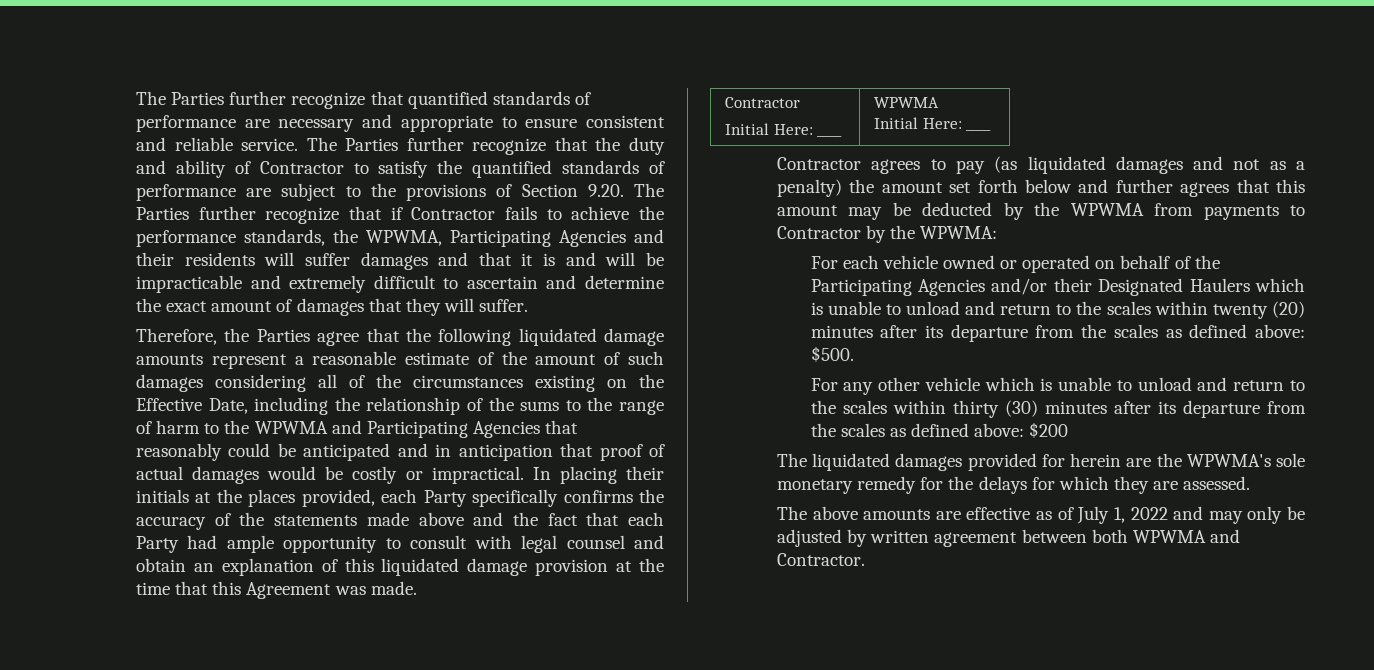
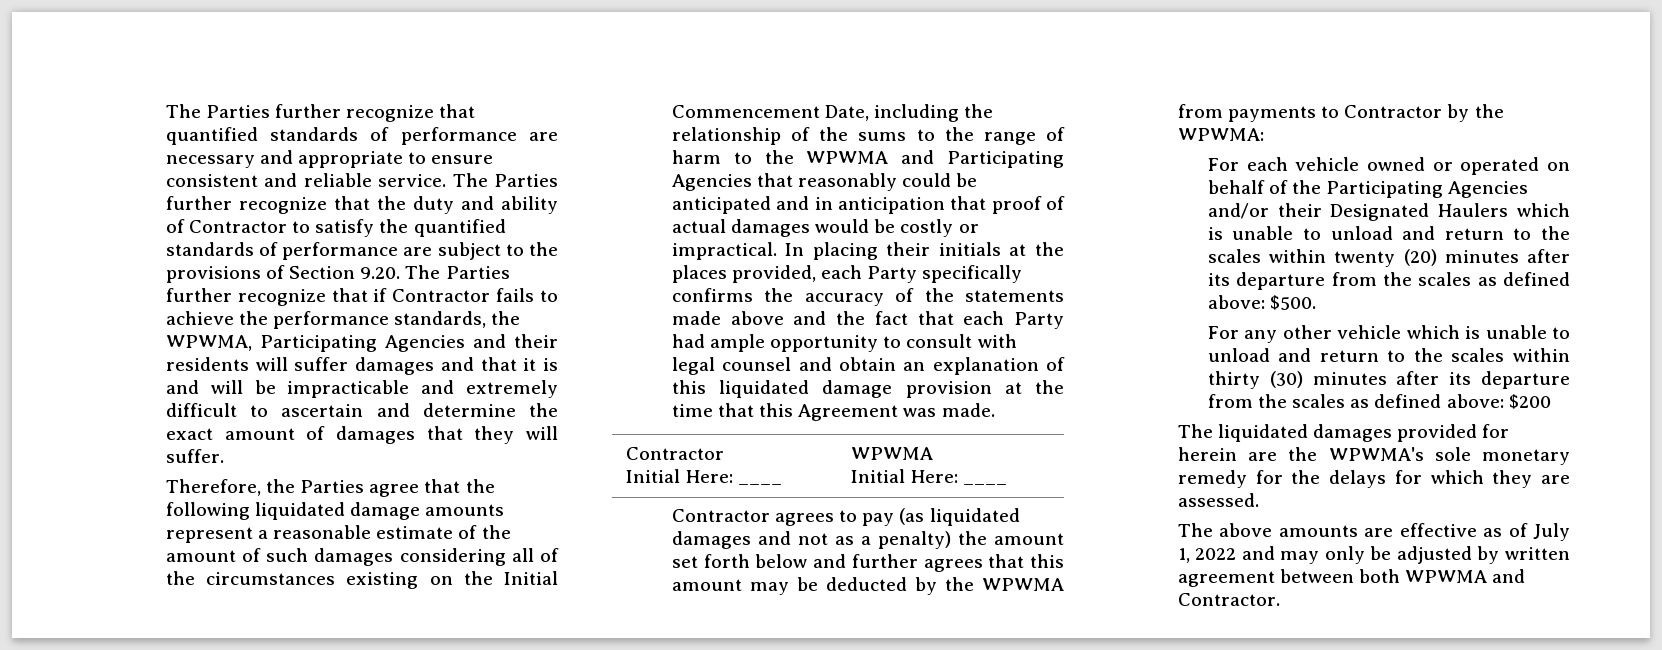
[136,398,203,411] Effective -> [504,571,558,585] [671,105,820,118] Initial Commencement

